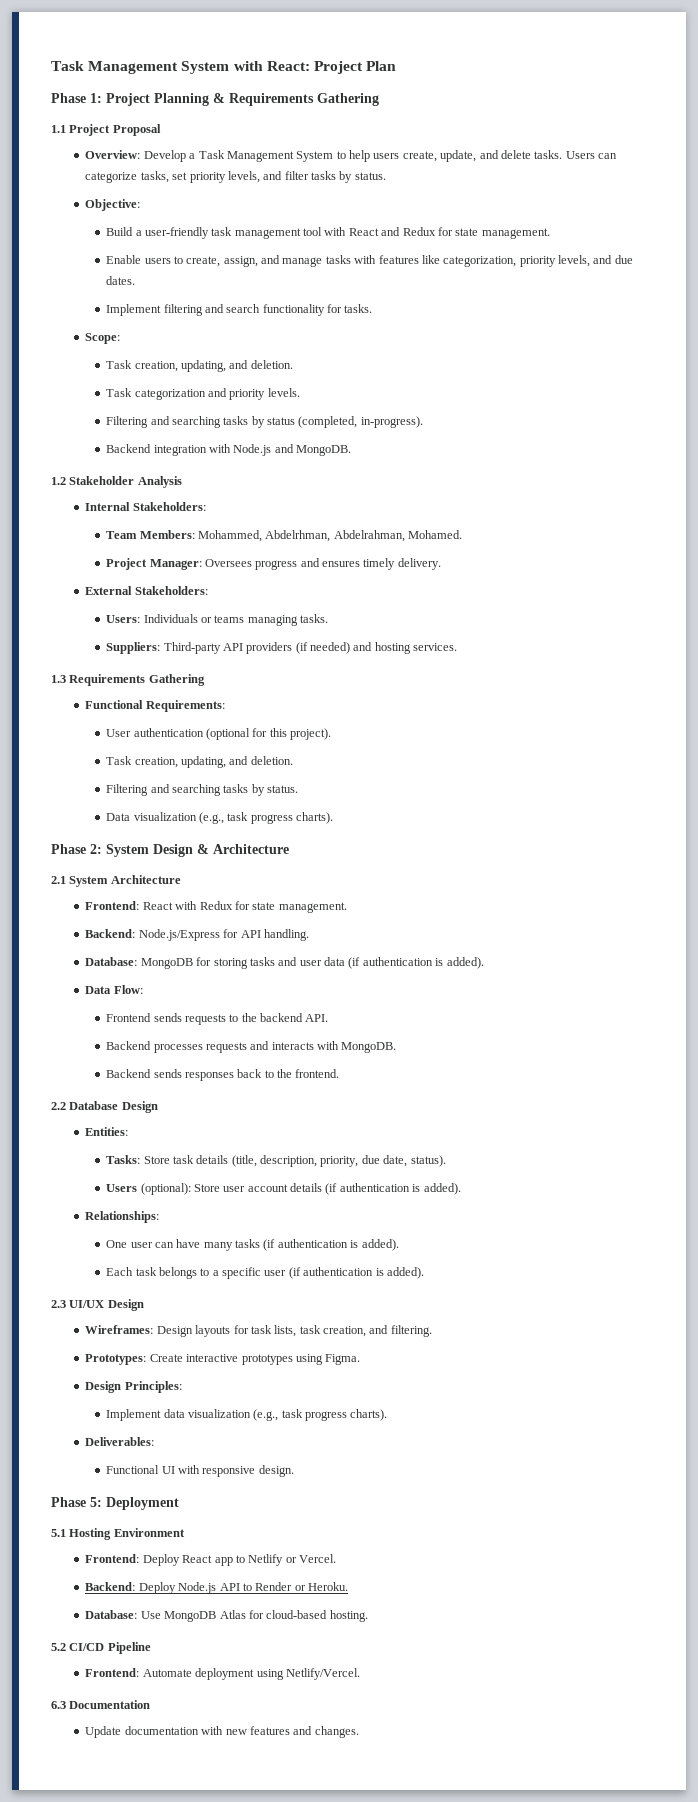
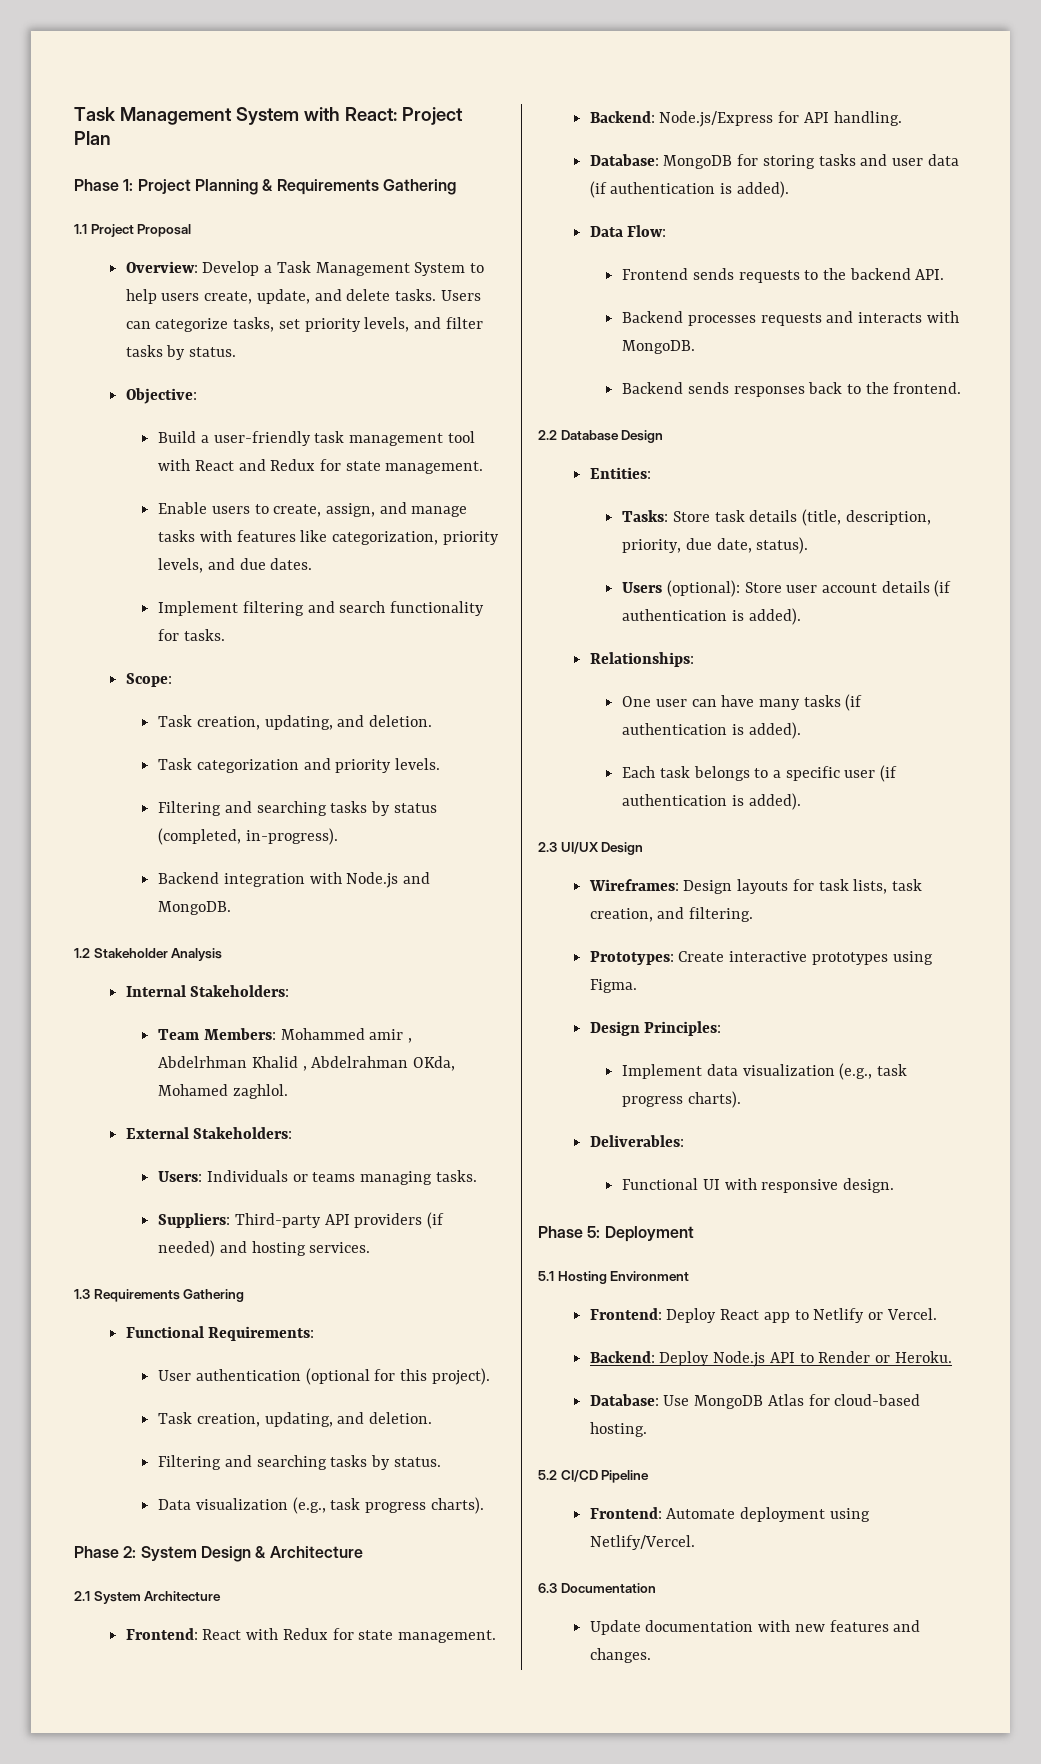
[197,530,463,542] [106,558,441,570] Mohammed, Abdelrhman, Abdelrahman, Mohamed. // Project Manager: Oversees progress and ensures timely delivery. -> [280,1028,412,1043] [158,1056,455,1071] [158,1084,288,1099] Mohammed amir , Abdelrhman Khalid , Abdelrahman OKda, Mohamed zaghlol.

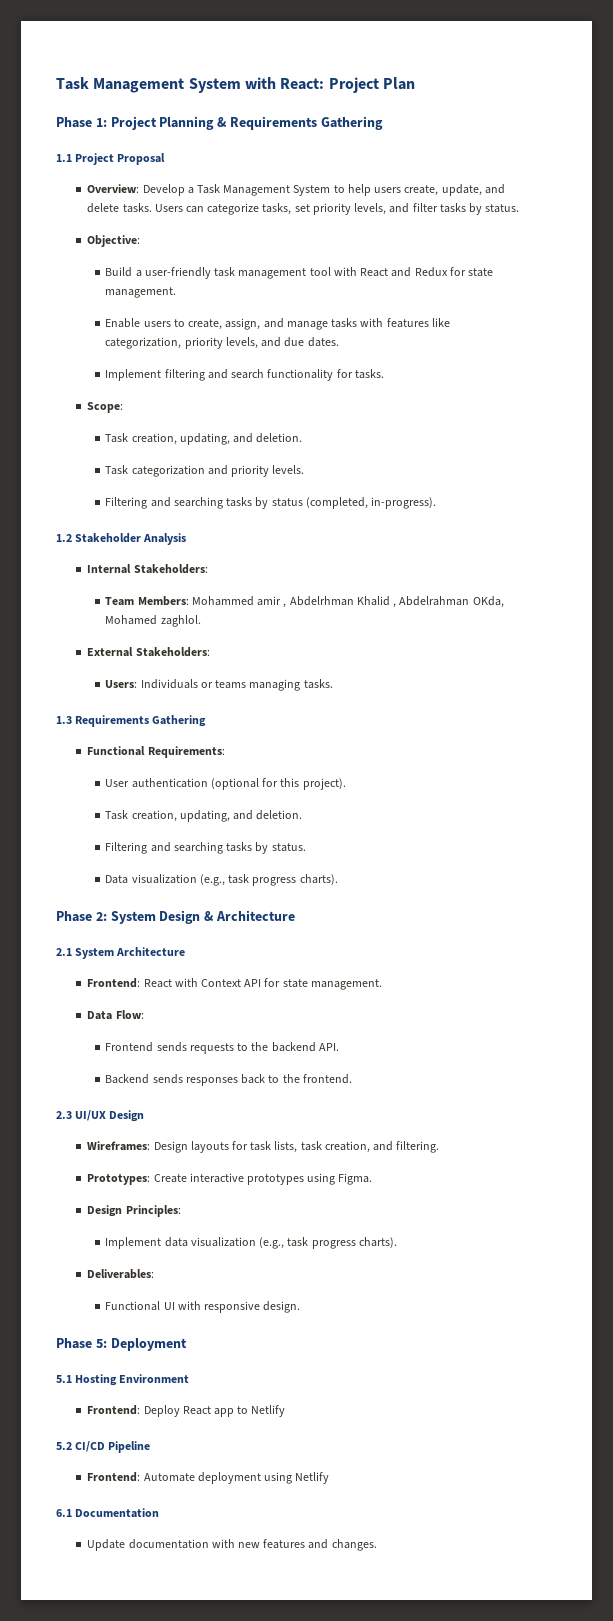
[158,872,430,888] [158,901,232,915] // Backend integration with Node.js and MongoDB. -> (437, 503) none
[158,1212,444,1229] [158,1240,371,1257] // Suppliers: Third-party API providers (if needed) and hosting services. -> (333, 684) none
[282,1628,496,1643] [589,111,902,127] [589,154,959,169] [589,181,789,198] Redux for state management. // Backend: Node.js/Express for API handling. // Database: MongoDB for storing tasks and user data (if authentication is added). -> [201,978,382,990] Context API for state management.
[622,311,959,326] [622,340,696,354] // Backend processes requests and interacts with MongoDB. -> (339, 1047) none
[538,430,664,443] [589,467,651,479] [622,509,931,526] [622,537,809,554] [622,580,952,597] [622,608,801,625] [589,652,694,667] [622,694,863,711] [622,722,801,739] [622,765,898,782] [622,793,801,810] // 2.2 Database Design // Entities: // Tasks: Store task details (title, description, priority, due date, status). // Users (optional): Store user account details (if authentication is added). // Relationships: // One user can have many tasks (if authentication is added). // Each task belongs to a specific user (if authentication is added). -> (352, 1079) none
[867,1308,937,1320] [589,1351,952,1367] [589,1394,921,1409] [589,1422,647,1437] or Vercel. // Backend: Deploy Node.js API to Render or Heroku. // Database: Use MongoDB Atlas for cloud-based hosting. -> (286, 1411) none
[589,1535,695,1550] [538,1583,557,1593] Netlify/Vercel. // 6.3 -> [295,1472,330,1484] [56,1509,72,1517] Netlify // 6.1

